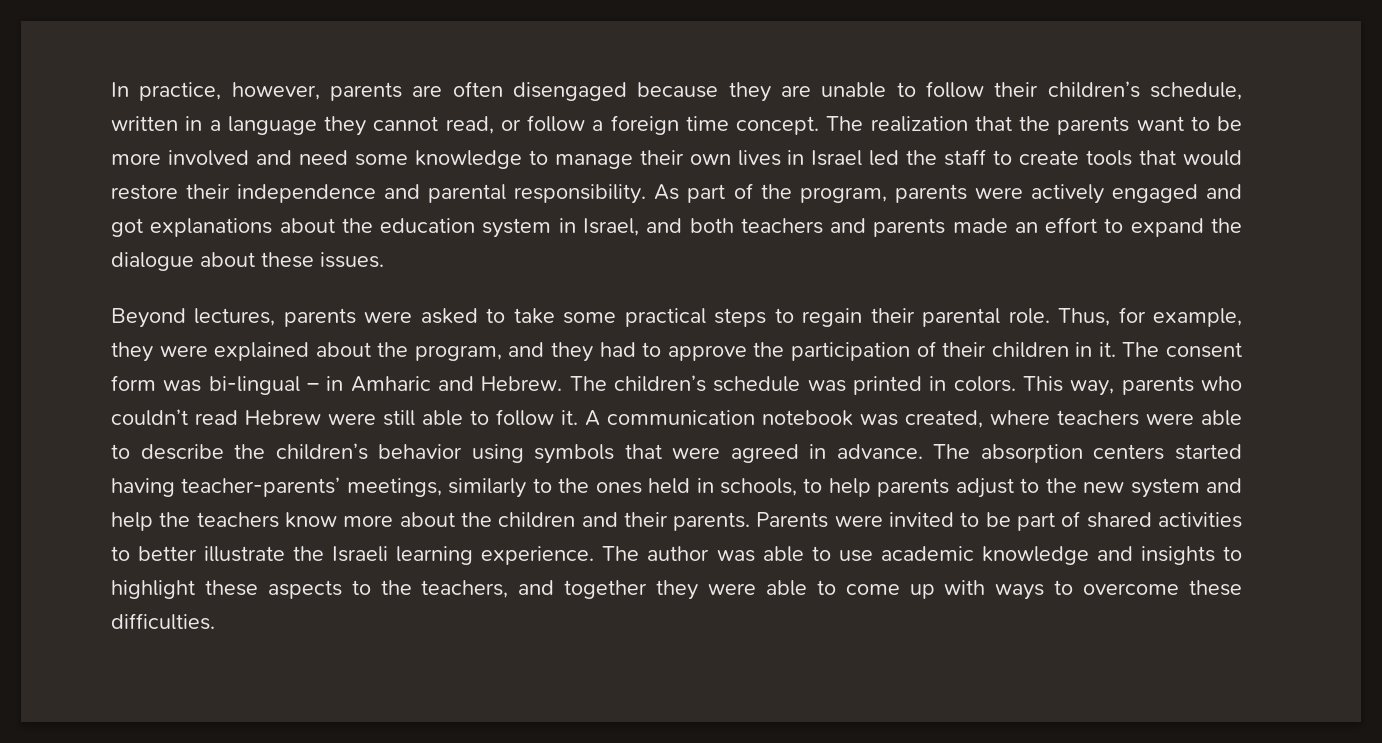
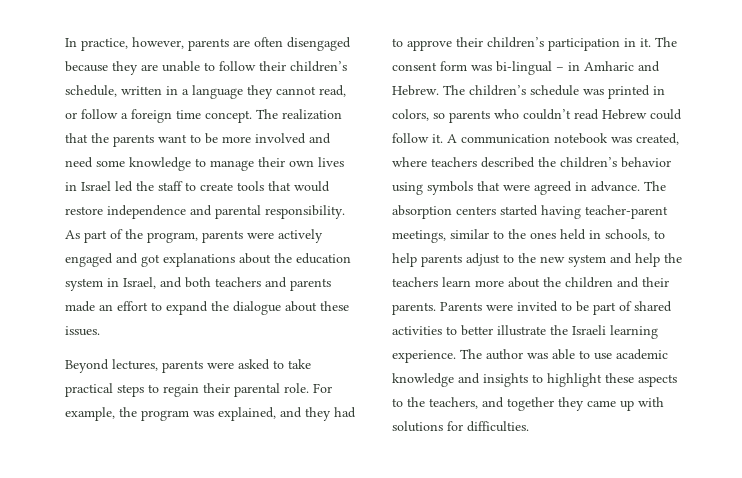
[186,184,231,199] their -> (103, 210) none
[563,312,617,324] some -> (311, 364) none
[1058,307,1243,327] [111,342,502,362] Thus, for example, they were explained about the program, -> [313,383,332,393] [65,407,276,421] For example, the program was explained,
[753,341,1069,361] the participation of their children -> [456,37,620,51] their children’s participation
[953,376,1115,396] colors. This way, -> [392,109,445,121] colors, so
[328,410,489,426] were still able to -> [650,109,682,120] could
[1146,410,1242,426] [111,444,224,460] were able to describe -> [481,157,535,168] described
[181,477,527,498] teacher-parents’ meetings, similarly -> [585,205,668,219] [392,229,489,243] teacher-parent meetings, similar
[284,512,337,528] know -> [442,277,471,287] learn
[708,580,1243,600] were able to come up with ways to overcome these -> [587,397,664,411] [392,421,463,432] came up with solutions for

